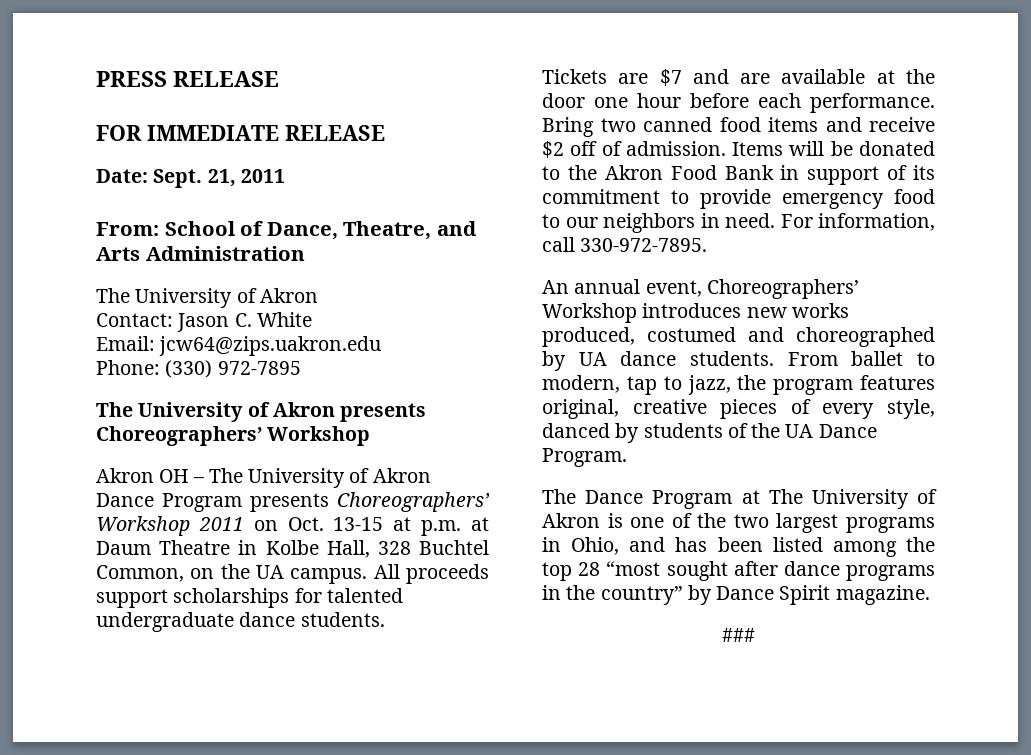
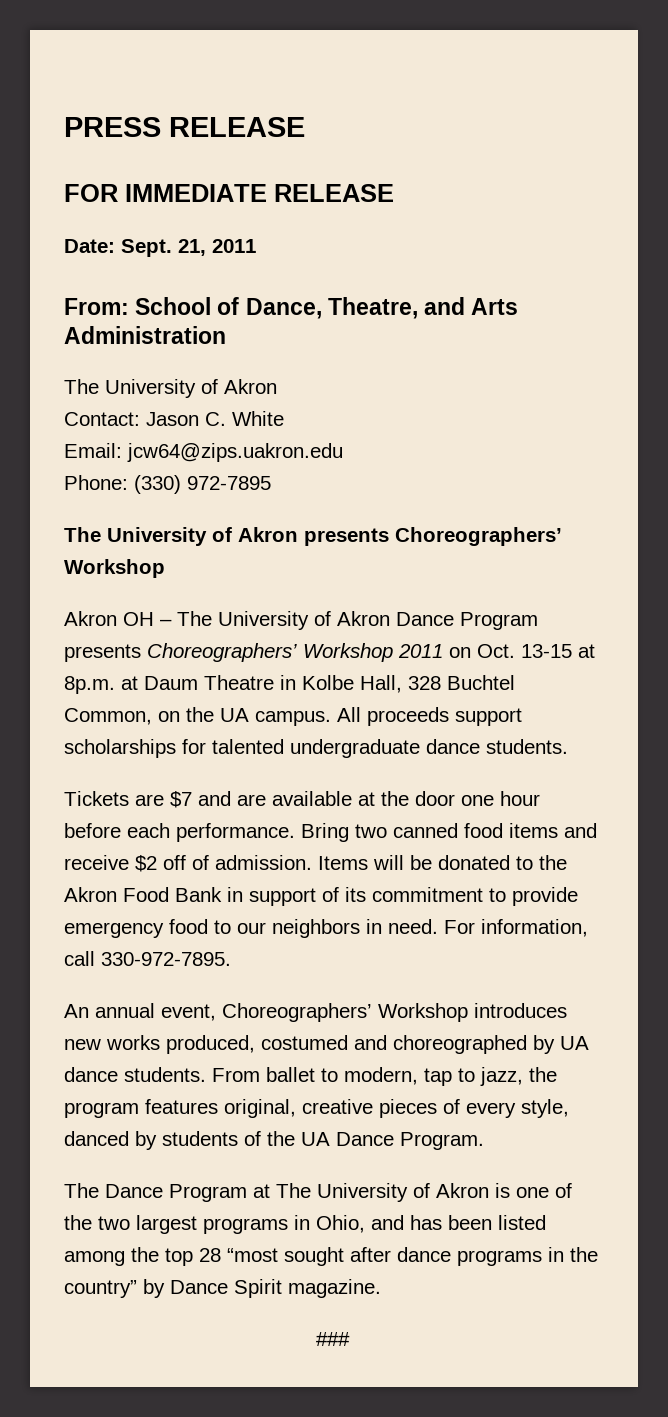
[421,520,462,536] p.m. -> [64,676,115,694] 8p.m.

